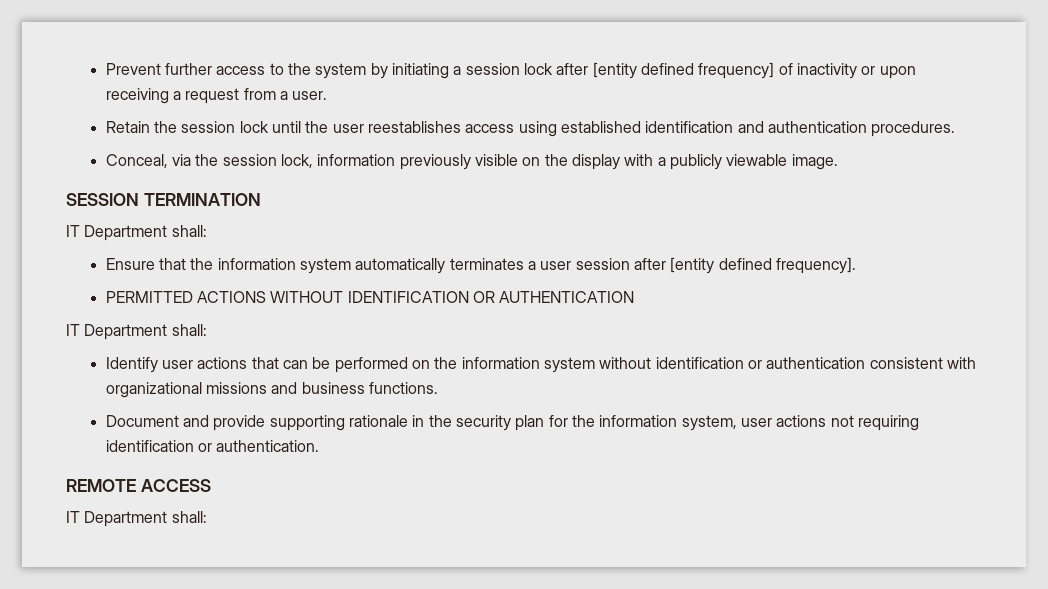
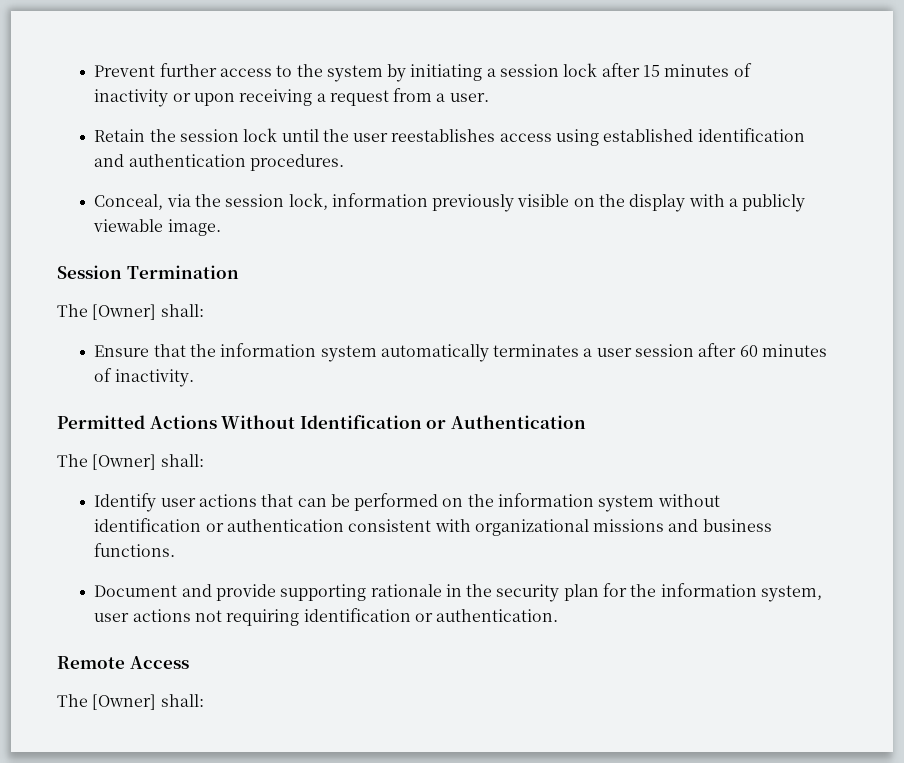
[592,62,775,79] [entity defined frequency] -> [643,64,730,77] 15 minutes
[66,193,261,206] [66,225,168,241] SESSION TERMINATION // IT Department -> [57,265,239,279] [57,304,157,320] Session Termination // The [Owner]
[670,257,857,274] [105,291,635,303] [66,324,168,340] [entity defined frequency]. // PERMITTED ACTIONS WITHOUT IDENTIFICATION OR AUTHENTICATION // IT Department -> [739,344,828,357] [94,368,194,387] [57,415,586,429] [57,454,157,470] 60 minutes of inactivity. // Permitted Actions Without Identification or Authentication // The [Owner]
[66,479,211,492] [66,511,168,527] REMOTE ACCESS // IT Department -> [57,656,189,669] [57,694,157,710] Remote Access // The [Owner]

